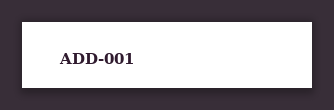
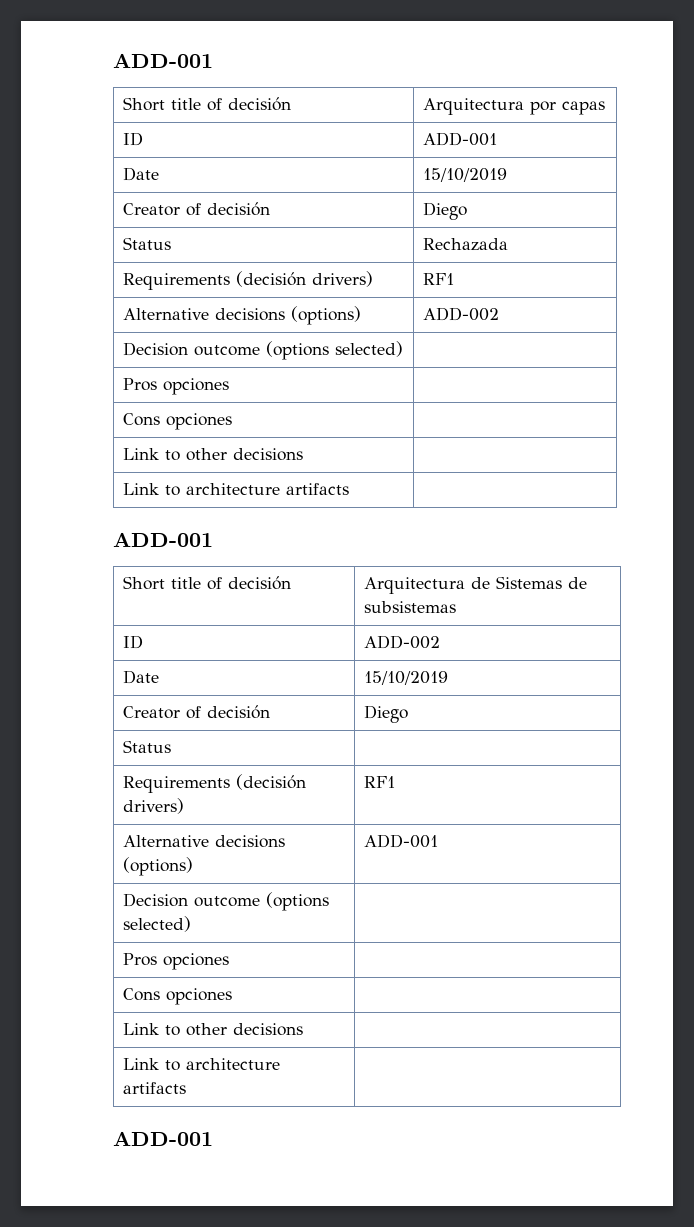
[59,53,134,64] ADD-001 -> [113,53,213,68] [122,97,291,111] [422,98,605,115] [122,132,143,146] [422,132,497,146] [122,167,159,181] [422,168,507,182] [122,202,270,216] [422,202,467,220] [122,237,171,250] [422,238,508,251] [122,271,373,290] [422,273,454,285] [122,306,361,325] [422,307,499,321] [122,341,403,360] [122,378,229,395] [122,413,232,430] [122,448,303,461] [122,483,349,496] [113,532,213,547] [122,576,291,590] [363,576,587,594] [363,601,456,613] [122,635,143,649] [363,635,440,649] [122,670,159,684] [363,671,448,685] [122,705,270,719] [363,705,408,723] [122,740,171,753] [122,774,306,793] [122,798,184,814] [363,776,395,788] [122,835,285,848] [122,857,193,876] [363,834,438,848] [122,892,329,911] [122,916,191,932] [122,953,229,970] [122,988,232,1005] [122,1023,303,1036] [122,1058,280,1071] [122,1082,186,1094] [113,1131,213,1146] ADD-001 // Short title of decisión | Arquitectura por capas // ID | ADD-001 // Date | 15/10/2019 // Creator of decisión | Diego // Status | Rechazada // Requirements (decisión drivers) | RF1 // Alternative decisions (options) | ADD-002 // Decision outcome (options selected) | // Pros opciones | // Cons opciones | // Link to other decisions | // Link to architecture artifacts | // ADD-001 // Short title of decisión | Arquitectura de Sistemas de subsistemas // ID | ADD-002 // Date | 15/10/2019 // Creator of decisión | Diego // Status | // Requirements (decisión drivers) | RF1 // Alternative decisions (options) | ADD-001 // Decision outcome (options selected) | // Pros opciones | // Cons opciones | // Link to other decisions | // Link to architecture artifacts | // ADD-001

